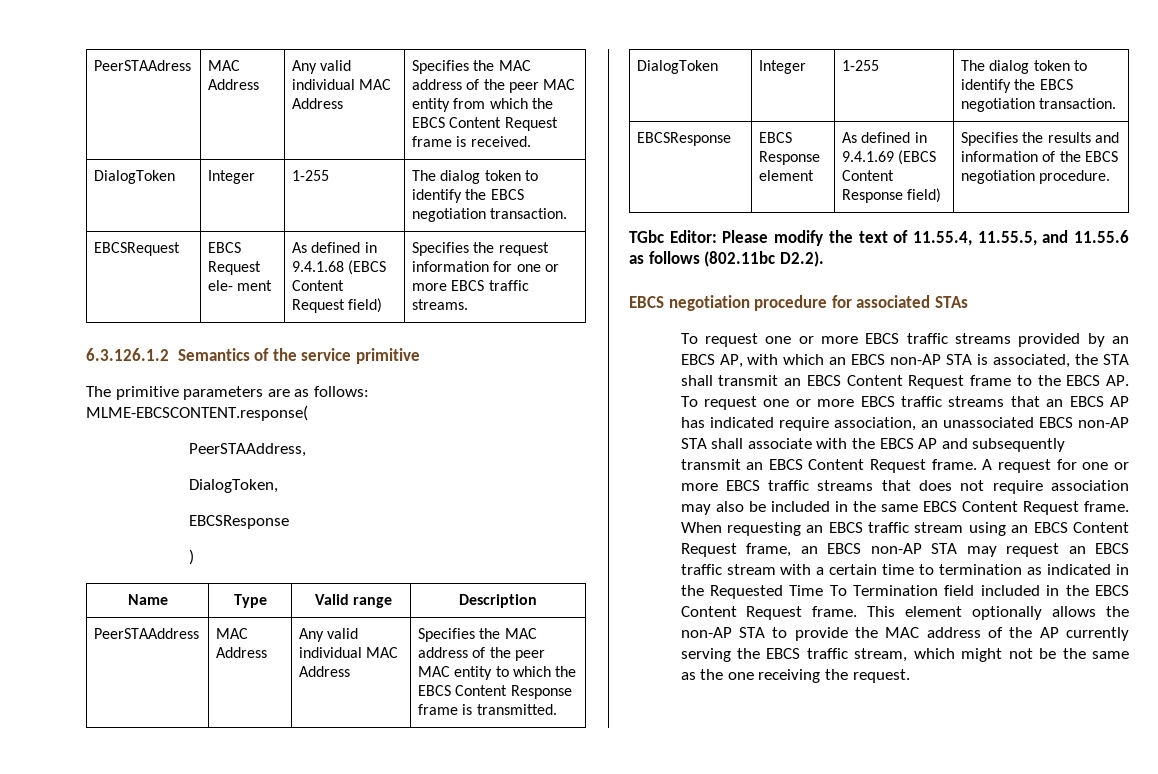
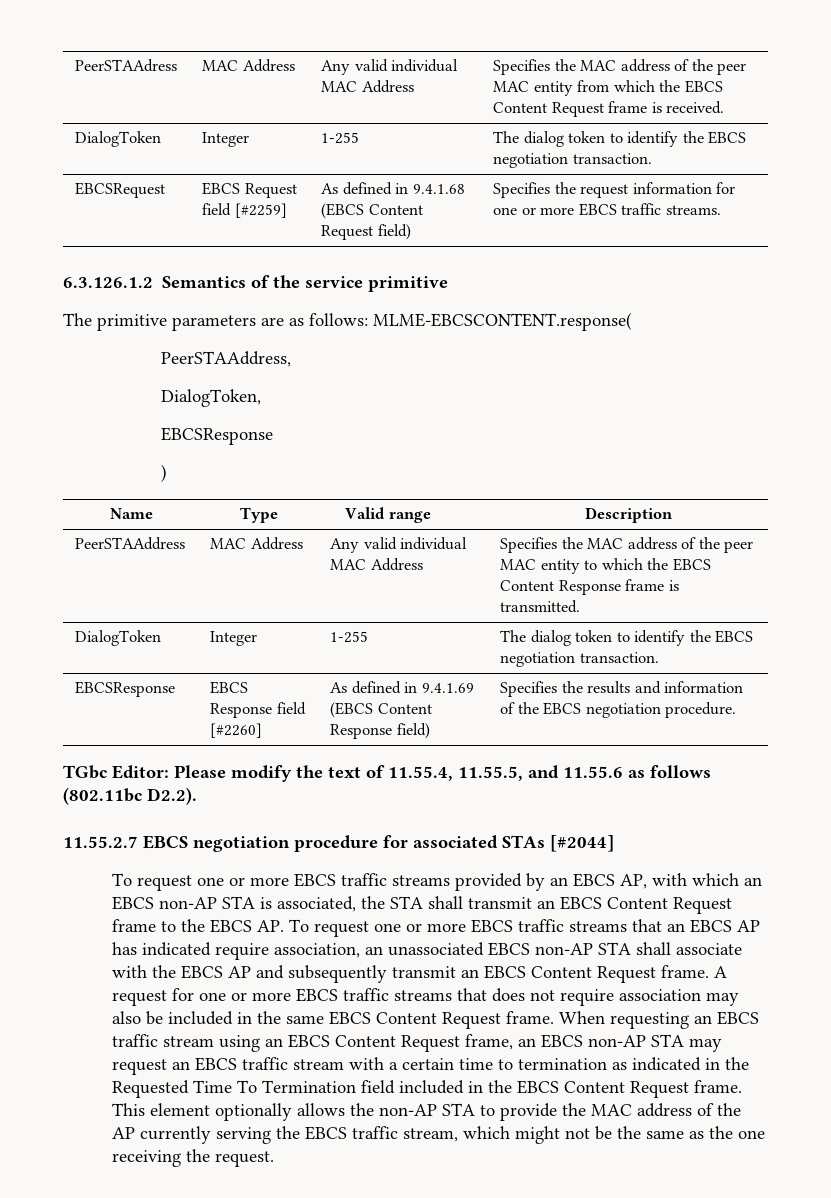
[208,280,273,291] ele- ment -> [202,203,287,218] field [#2259]
[759,170,815,181] element -> [276,702,306,715] [210,723,263,738] field [#2260]
(824, 259) none -> [63,836,138,848] 11.55.2.7
(968, 302) none -> [550,835,614,852] [#2044]

